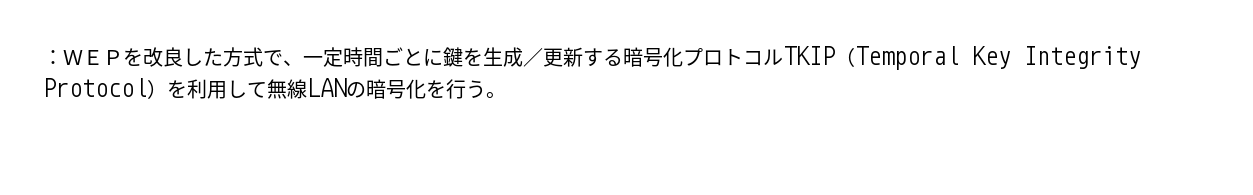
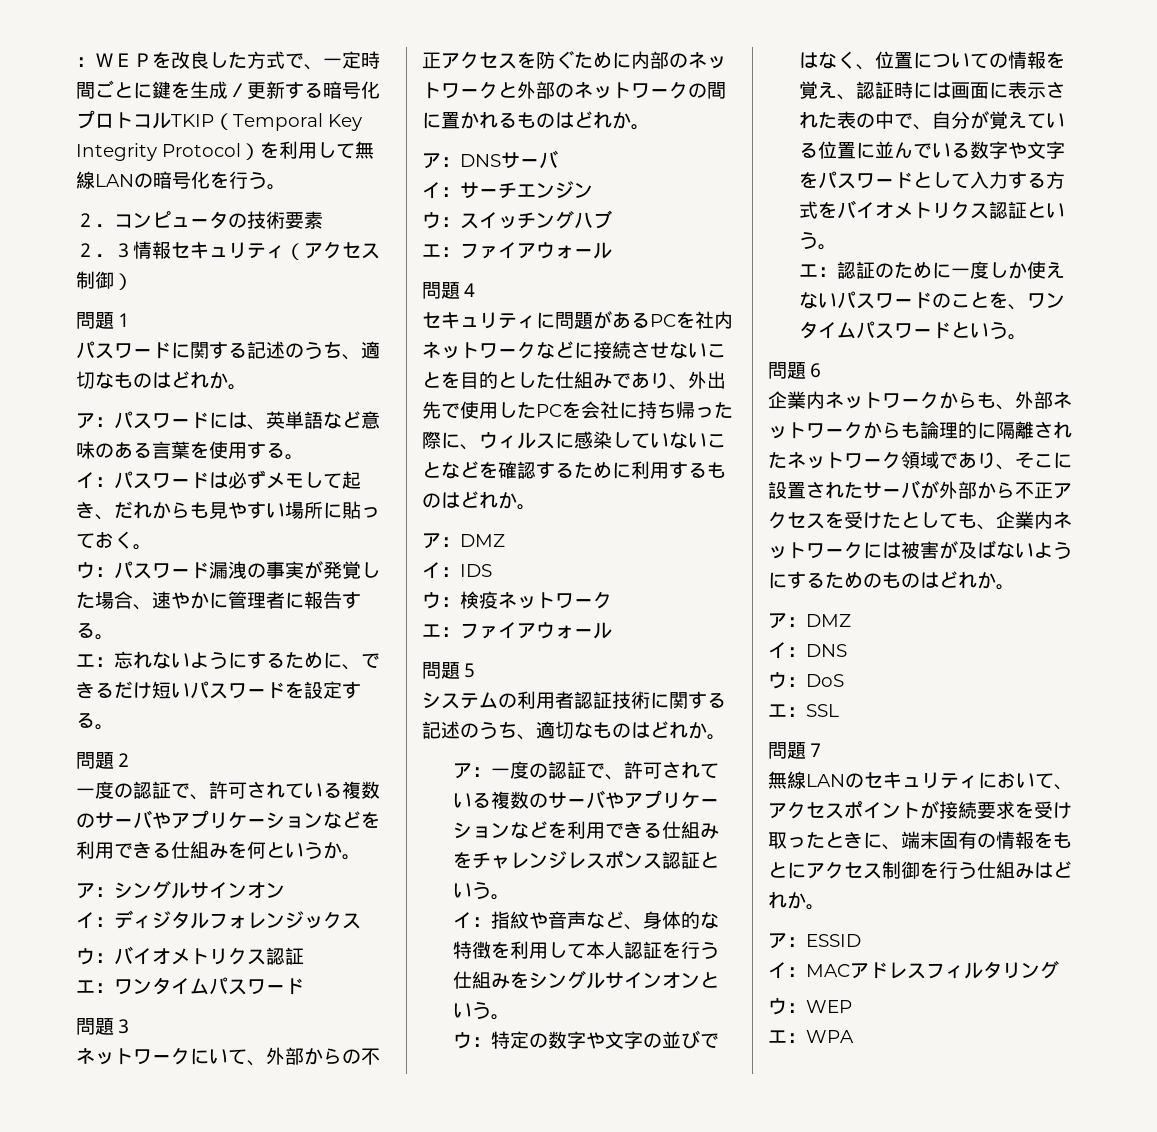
(506, 95) none -> [76,211,323,229] [76,241,380,260] [76,271,133,290] [76,312,133,329] [76,341,380,360] [76,371,247,390] [76,411,380,430] [76,441,304,460] [76,470,361,489] [76,501,380,520] [76,531,152,550] [76,561,380,579] [76,591,361,610] [76,622,114,640] [76,651,380,670] [76,681,361,699] [76,712,114,730] [76,752,133,769] [76,781,380,800] [76,810,380,829] [76,841,361,860] [76,881,285,899] [76,910,361,929] [76,946,304,965] [76,977,304,995] [76,1018,133,1035] [76,1047,380,1066] [422,51,726,69] [422,81,726,99] [422,111,650,130] [422,150,558,169] [422,181,593,199] [422,210,612,229] [422,242,612,259] [422,282,479,299] [422,311,733,329] [422,341,726,359] [422,371,726,390] [422,401,733,419] [422,431,726,450] [422,461,726,479] [422,491,536,510] [422,533,505,549] [422,562,492,579] [422,591,612,609] [422,622,612,639] [422,662,479,679] [422,691,726,709] [422,721,726,740] [452,761,719,780] [452,790,719,809] [452,821,719,839] [452,851,719,869] [452,882,510,900] [452,911,719,930] [452,941,719,959] [452,971,719,989] [452,1002,510,1020] [452,1030,719,1049] [798,51,1065,70] [798,81,1065,100] [798,111,1065,130] [798,141,1065,159] [798,171,1065,189] [798,200,1065,219] [798,232,837,250] [798,261,1065,279] [798,291,1065,310] [798,321,1027,340] [768,362,825,379] [768,391,1072,410] [768,421,1072,439] [768,451,1072,470] [768,480,1072,499] [768,511,1072,530] [768,540,1072,559] [768,571,1015,590] [768,613,851,629] [768,642,847,659] [768,672,844,689] [768,704,839,717] [768,742,825,759] [768,771,1073,790] [768,801,1072,819] [768,831,1072,850] [768,861,1072,879] [768,891,825,910] [768,933,861,949] [768,961,1059,979] [768,998,852,1015] [768,1030,854,1043] // ２．コンピュータの技術要素 // ２．３情報セキュリティ（アクセス制御） // 問題１ // パスワードに関する記述のうち、適切なものはどれか。 // ア：パスワードには、英単語など意味のある言葉を使用する。 // イ：パスワードは必ずメモして起き、だれからも見やすい場所に貼っておく。 // ウ：パスワード漏洩の事実が発覚した場合、速やかに管理者に報告する。 // エ：忘れないようにするために、できるだけ短いパスワードを設定する。 // 問題２ // 一度の認証で、許可されている複数のサーバやアプリケーションなどを利用できる仕組みを何というか。 // ア：シングルサインオン // イ：ディジタルフォレンジックス // ウ：バイオメトリクス認証 // エ：ワンタイムパスワード // 問題３ // ネットワークにいて、外部からの不正アクセスを防ぐために内部のネットワークと外部のネットワークの間に置かれるものはどれか。 // ア：DNSサーバ // イ：サーチエンジン // ウ：スイッチングハブ // エ：ファイアウォール // 問題４ // セキュリティに問題があるPCを社内ネットワークなどに接続させないことを目的とした仕組みであり、外出先で使用したPCを会社に持ち帰った際に、ウィルスに感染していないことなどを確認するために利用するものはどれか。 // ア：DMZ // イ：IDS // ウ：検疫ネットワーク // エ：ファイアウォール // 問題５ // システムの利用者認証技術に関する記述のうち、適切なものはどれか。 // ア：一度の認証で、許可されている複数のサーバやアプリケーションなどを利用できる仕組みをチャレンジレスポンス認証という。 // イ：指紋や音声など、身体的な特徴を利用して本人認証を行う仕組みをシングルサインオンという。 // ウ：特定の数字や文字の並びではなく、位置についての情報を覚え、認証時には画面に表示された表の中で、自分が覚えている位置に並んでいる数字や文字をパスワードとして入力する方式をバイオメトリクス認証という。 // エ：認証のために一度しか使えないパスワードのことを、ワンタイムパスワードという。 // 問題６ // 企業内ネットワークからも、外部ネットワークからも論理的に隔離されたネットワーク領域であり、そこに設置されたサーバが外部から不正アクセスを受けたとしても、企業内ネットワークには被害が及ばないようにするためのものはどれか。 // ア：DMZ // イ：DNS // ウ：DoS // エ：SSL // 問題７ // 無線LANのセキュリティにおいて、アクセスポイントが接続要求を受け取ったときに、端末固有の情報をもとにアクセス制御を行う仕組みはどれか。 // ア：ESSID // イ：MACアドレスフィルタリング // ウ：WEP // エ：WPA

